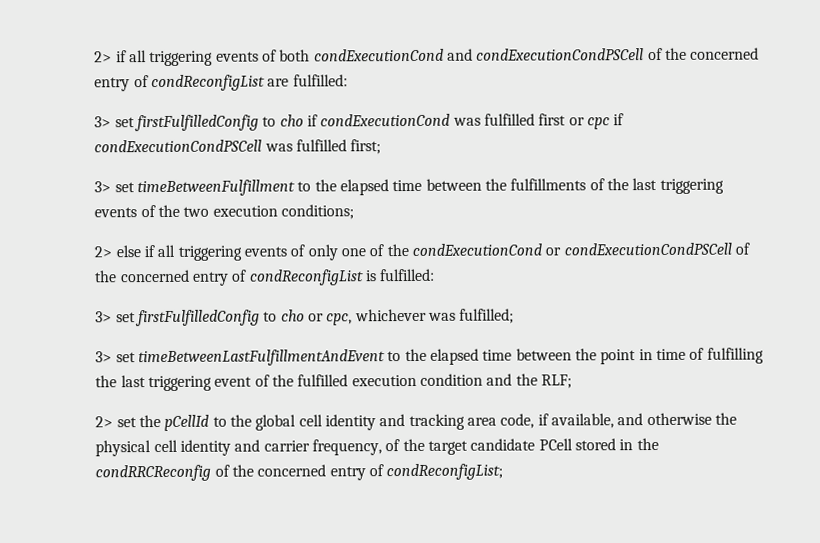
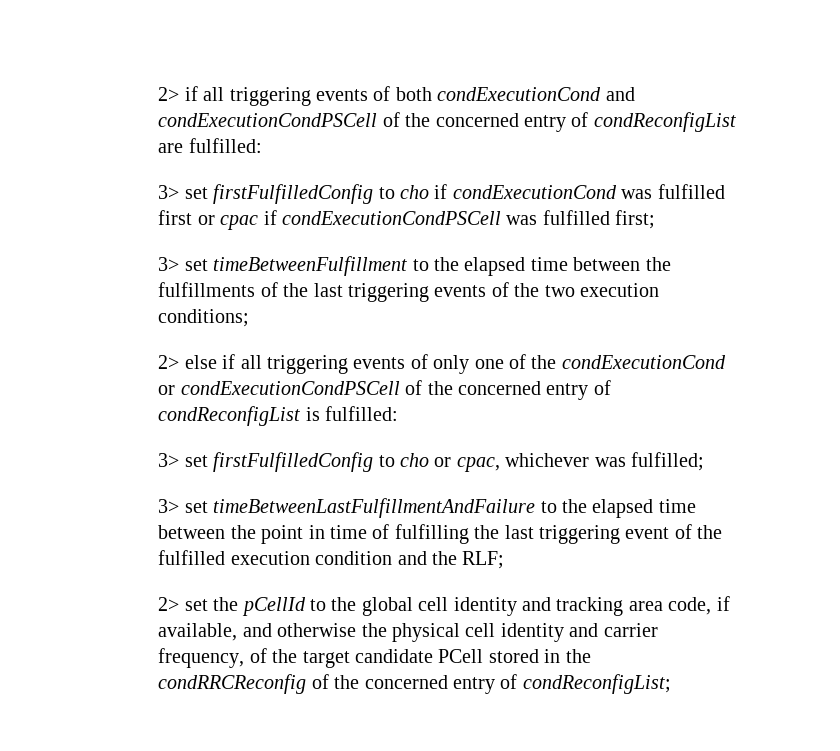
[586,117,610,130] cpc -> [220,215,259,230] cpac
[326,313,353,326] cpc, -> [456,457,500,472] cpac,
[138,349,386,367] timeBetweenLastFulfillmentAndEvent -> [213,498,536,518] timeBetweenLastFulfillmentAndFailure

